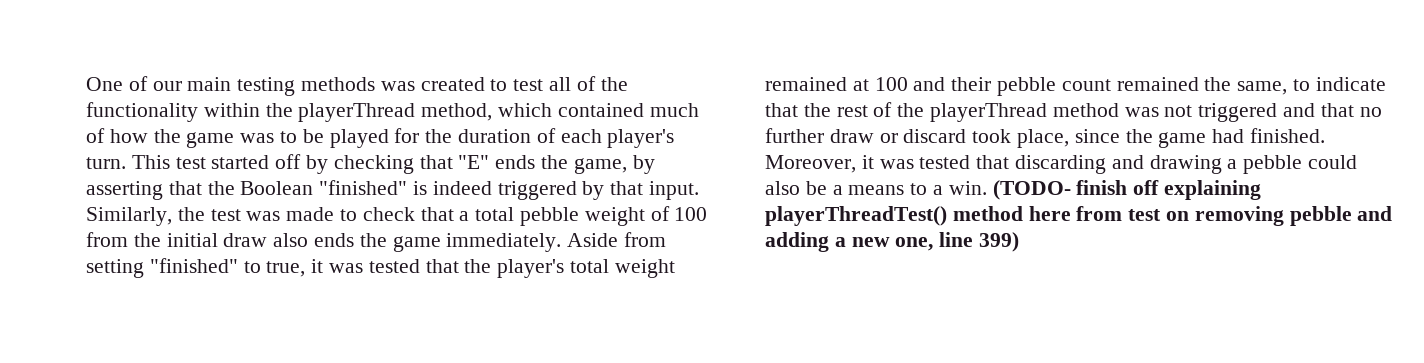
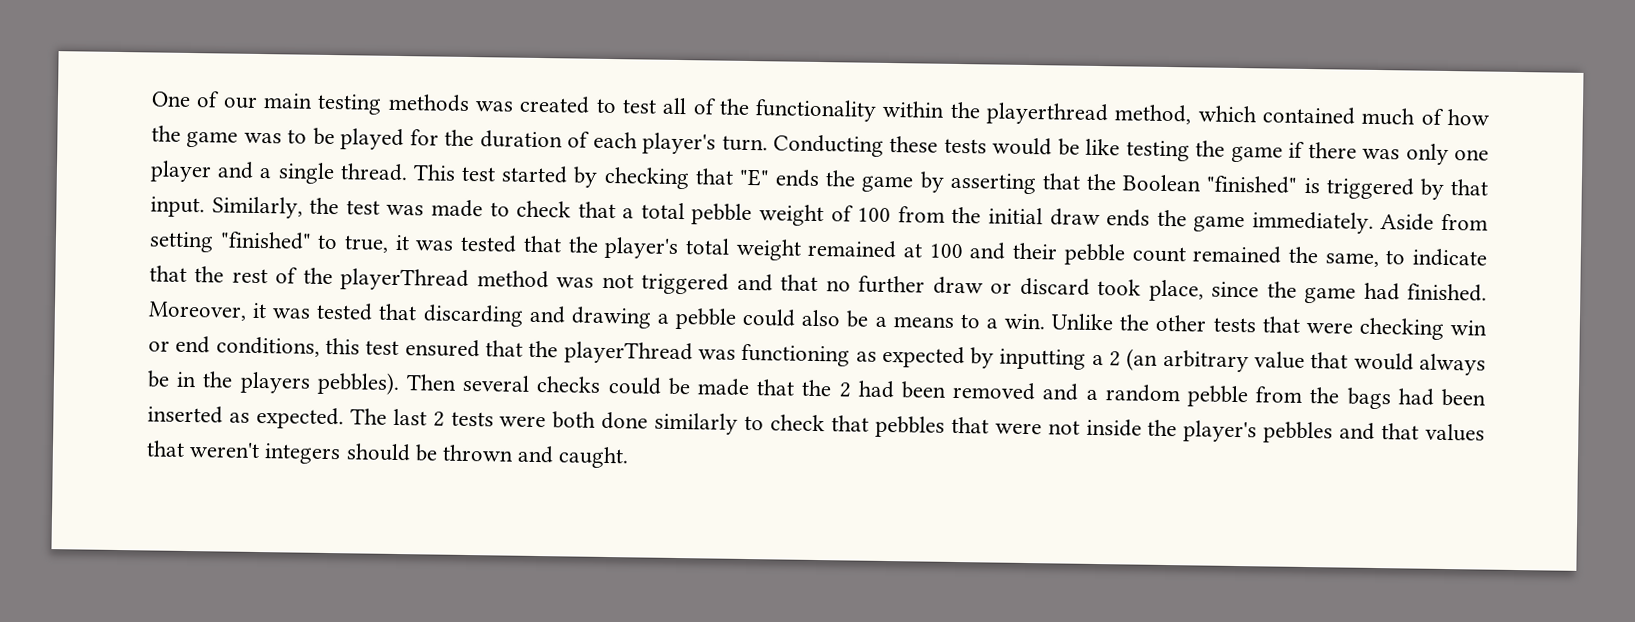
[298,103,416,122] playerThread -> [986,102,1109,126] playerthread
(126, 163) none -> [772,134,1490,166] [150,160,408,185] Conducting these tests would be like testing the game if there was only one player and a single thread.
[275,154,302,169] off -> (569, 174) none
[573,158,627,174] game, -> [861,175,914,193] game
[432,181,492,195] indeed -> (1320, 185) none
[273,233,309,247] also -> (1101, 217) none
[992,180,1262,200] [765,206,1393,226] [765,232,1020,252] (TODO- finish off explaining playerThreadTest() method here from test on removing pebble and adding a new one, line 399) -> [1051,313,1487,340] [148,335,1487,376] [147,370,1487,410] [147,405,1486,444] [146,440,630,469] Unlike the other tests that were checking win or end conditions, this test ensured that the playerThread was functioning as expected by inputting a 2 (an arbitrary value that would always be in the players pebbles). Then several checks could be made that the 2 had been removed and a random pebble from the bags had been inserted as expected. The last 2 tests were both done similarly to check that pebbles that were not inside the player's pebbles and that values that weren't integers should be thrown and caught.

